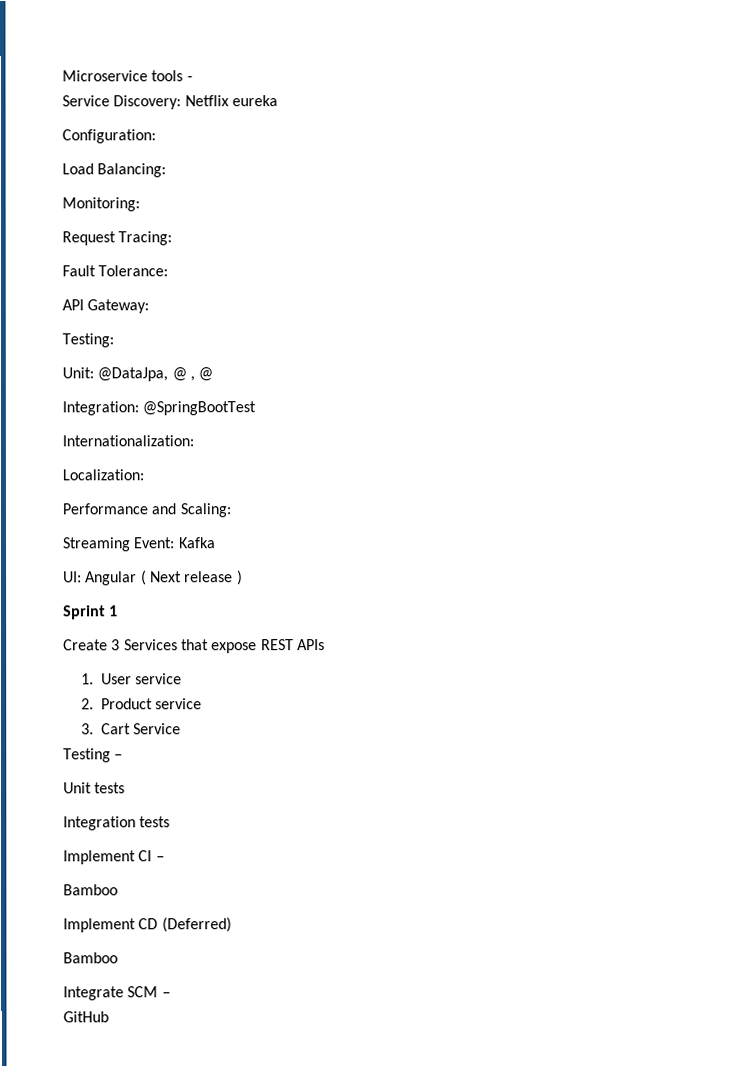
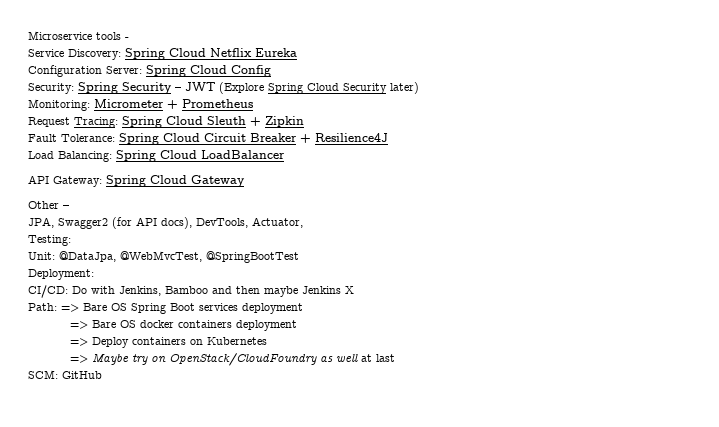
[184,95,278,107] [62,129,156,144] [62,163,167,178] [62,197,140,212] [62,231,173,246] [62,265,169,277] [62,299,150,314] [62,333,114,348] [62,367,214,382] [62,401,257,416] [62,435,194,447] [62,469,144,481] [62,503,231,518] [63,537,216,552] [63,570,243,586] [63,605,119,620] [63,639,325,654] [80,673,183,685] [80,698,203,710] [80,723,182,735] [63,748,124,763] [63,782,126,794] [63,816,171,831] [63,850,165,865] [63,884,118,896] [63,917,232,933] [63,952,118,964] [63,986,171,1001] Netflix eureka // Configuration: // Load Balancing: // Monitoring: // Request Tracing: // Fault Tolerance: // API Gateway: // Testing: // Unit: @DataJpa, @ , @ // Integration: @SpringBootTest // Internationalization: // Localization: // Performance and Scaling: // Streaming Event: Kafka // UI: Angular ( Next release ) // Sprint 1 // Create 3 Services that expose REST APIs // 1. User service // 2. Product service // 3. Cart Service // Testing – // Unit tests // Integration tests // Implement CI – // Bamboo // Implement CD (Deferred) // Bamboo // Integrate SCM – // -> [125,48,297,60] [28,65,271,77] [28,82,419,94] [28,99,253,111] [28,116,304,128] [28,133,388,145] [28,150,285,162] [28,175,245,187] [28,201,69,209] [28,217,303,229] [28,235,71,246] [28,251,299,263] [28,269,94,280] [28,285,354,298] [28,303,303,314] [70,320,298,331] [70,337,268,348] [70,353,396,366] [28,370,58,379] Spring Cloud Netflix Eureka // Configuration Server: Spring Cloud Config // Security: Spring Security – JWT (Explore Spring Cloud Security later) // Monitoring: Micrometer + Prometheus // Request Tracing: Spring Cloud Sleuth + Zipkin // Fault Tolerance: Spring Cloud Circuit Breaker + Resilience4J // Load Balancing: Spring Cloud LoadBalancer // API Gateway: Spring Cloud Gateway // Other – // JPA, Swagger2 (for API docs), DevTools, Actuator, // Testing: // Unit: @DataJpa, @WebMvcTest, @SpringBootTest // Deployment: // CI/CD: Do with Jenkins, Bamboo and then maybe Jenkins X // Path: => Bare OS Spring Boot services deployment // => Bare OS docker containers deployment // => Deploy containers on Kubernetes // => Maybe try on OpenStack/CloudFoundry as well at last // SCM:

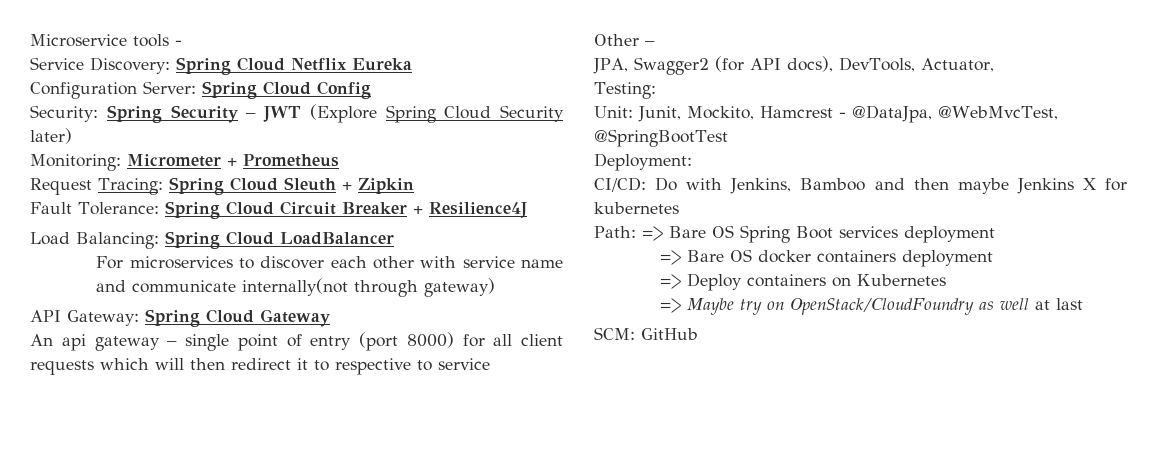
(285, 154) none -> [96,256,563,269] [96,278,496,297] // For microservices to discover each other with service name and communicate internally(not through gateway)
(245, 181) none -> [30,332,563,351] [30,358,490,375] // An api gateway – single point of entry (port 8000) for all client requests which will then redirect it to respective to service
(55, 256) none -> [638,106,846,122] Junit, Mockito, Hamcrest -
(354, 290) none -> [1105,178,1127,191] [594,202,679,214] for kubernetes

